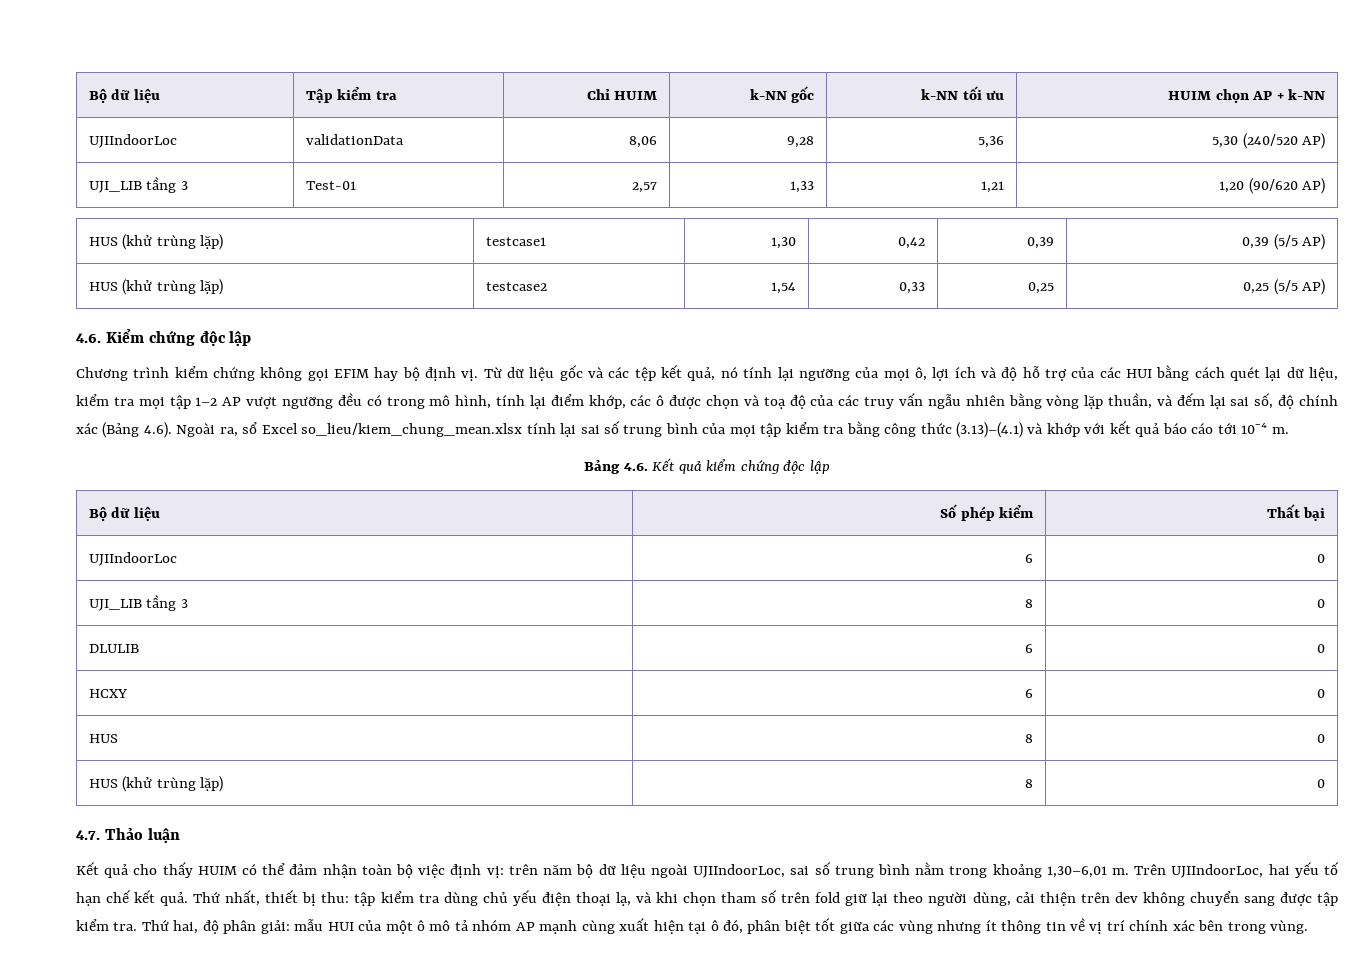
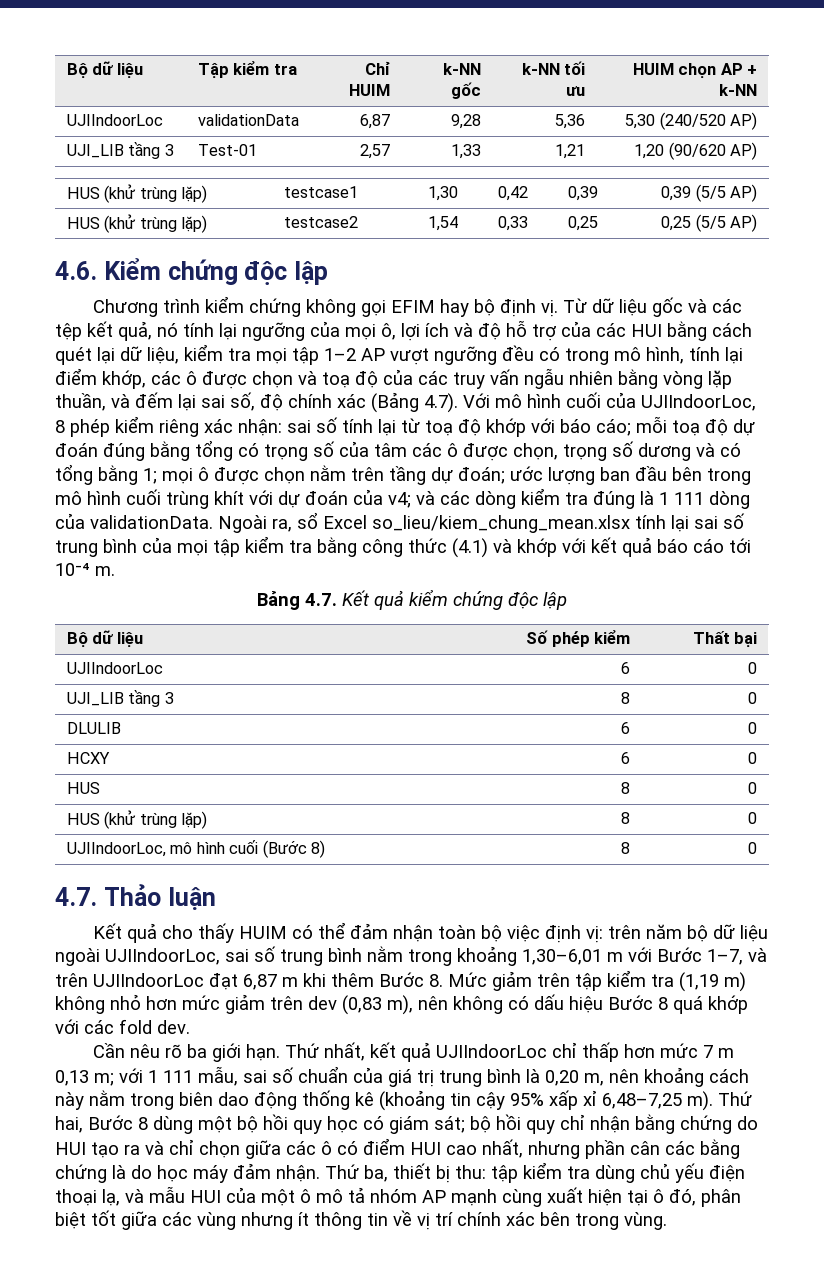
[629,136,658,148] 8,06 -> [360,114,391,129] 6,87
[143,422,172,438] 4.6). -> [424,392,756,413] [55,416,755,437] [55,440,741,461] [55,464,751,485] [55,488,750,509] [55,513,213,529] 4.7). Với mô hình cuối của UJIIndoorLoc, 8 phép kiểm riêng xác nhận: sai số tính lại từ toạ độ khớp với báo cáo; mỗi toạ độ dự đoán đúng bằng tổng có trọng số của tâm các ô được chọn, trọng số dương và có tổng bằng 1; mọi ô được chọn nằm trên tầng dự đoán; ước lượng ban đầu bên trong mô hình cuối trùng khít với dự đoán của v4; và các dòng kiểm tra đúng là 1 111 dòng của validationData.
[956,422,1024,438] (3.13)–(4.1) -> [452,538,488,558] (4.1)
[623,463,648,471] 4.6. -> [305,593,337,606] 4.7.
(1326, 783) none -> [66,840,326,858] [621,842,631,854] [748,842,758,854] // UJIIndoorLoc, mô hình cuối (Bước 8) | 8 | 0
[1111,862,1340,878] [76,890,261,906] m. Trên UJIIndoorLoc, hai yếu tố hạn chế kết quả. Thứ nhất, -> [607,947,767,965] [55,970,746,992] [55,994,748,1015] [55,1019,190,1034] [93,1042,735,1062] [55,1066,749,1087] [55,1090,752,1111] [55,1114,758,1134] [55,1138,740,1159] [55,1163,388,1183] m với Bước 1–7, và trên UJIIndoorLoc đạt 6,87 m khi thêm Bước 8. Mức giảm trên tập kiểm tra (1,19 m) không nhỏ hơn mức giảm trên dev (0,83 m), nên không có dấu hiệu Bước 8 quá khớp với các fold dev. // Cần nêu rõ ba giới hạn. Thứ nhất, kết quả UJIIndoorLoc chỉ thấp hơn mức 7 m 0,13 m; với 1 111 mẫu, sai số chuẩn của giá trị trung bình là 0,20 m, nên khoảng cách này nằm trong biên dao động thống kê (khoảng tin cậy 95% xấp xỉ 6,48–7,25 m). Thứ hai, Bước 8 dùng một bộ hồi quy học có giám sát; bộ hồi quy chỉ nhận bằng chứng do HUI tạo ra và chỉ chọn giữa các ô có điểm HUI cao nhất, nhưng phần cân các bằng chứng là do học máy đảm nhận. Thứ ba,
[656,890,1339,906] [76,919,290,934] khi chọn tham số trên fold giữ lại theo người dùng, cải thiện trên dev không chuyển sang được tập kiểm tra. Thứ hai, độ phân giải: -> (144, 1196) none

